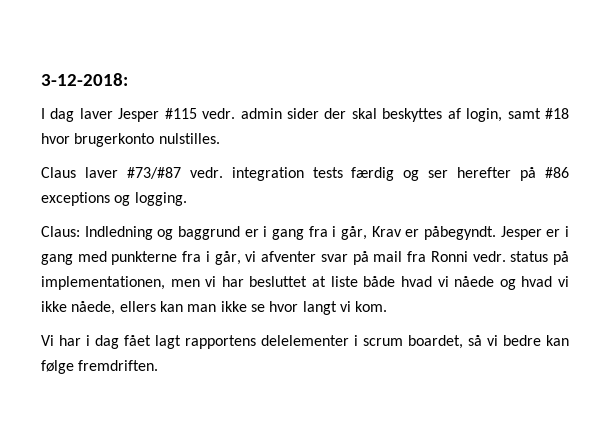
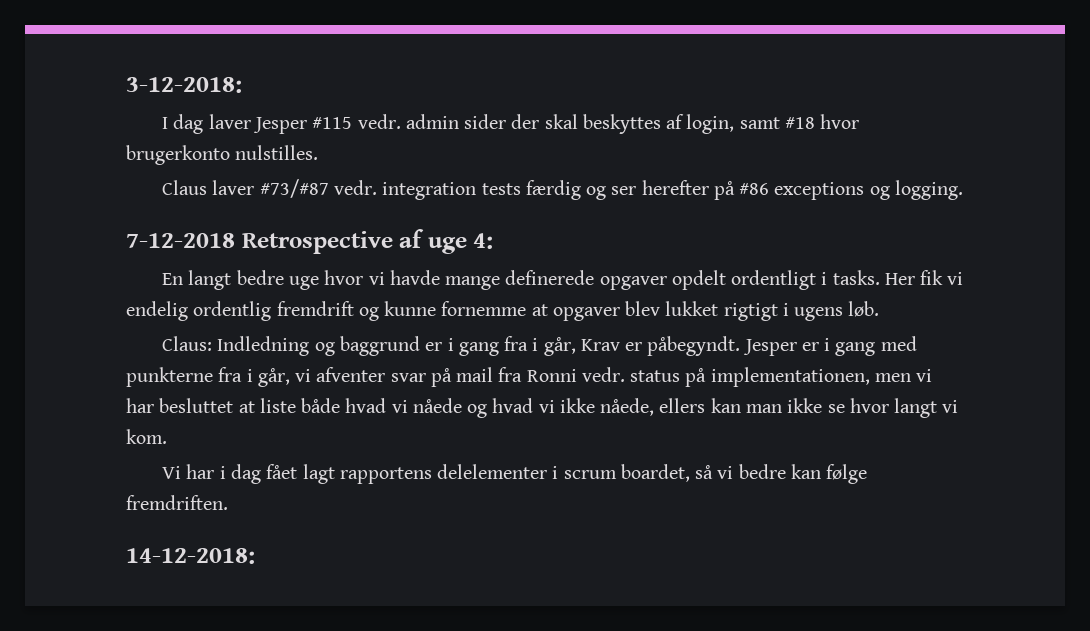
(187, 199) none -> [126,229,494,254] [162,270,964,290] [126,301,880,321] // 7-12-2018 Retrospective af uge 4: // En langt bedre uge hvor vi havde mange definerede opgaver opdelt ordentligt i tasks. Her fik vi endelig ordentlig fremdrift og kunne fornemme at opgaver blev lukket rigtigt i ugens løb.
(159, 365) none -> [126,548,255,564] // 14-12-2018:

